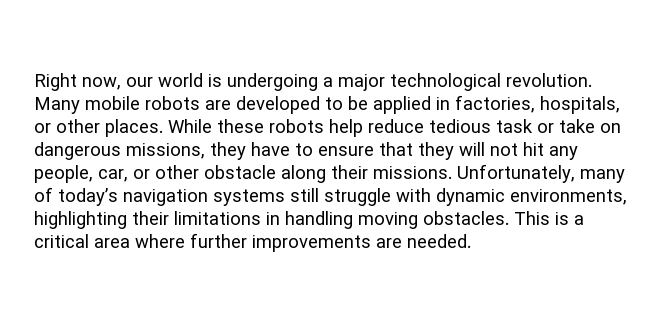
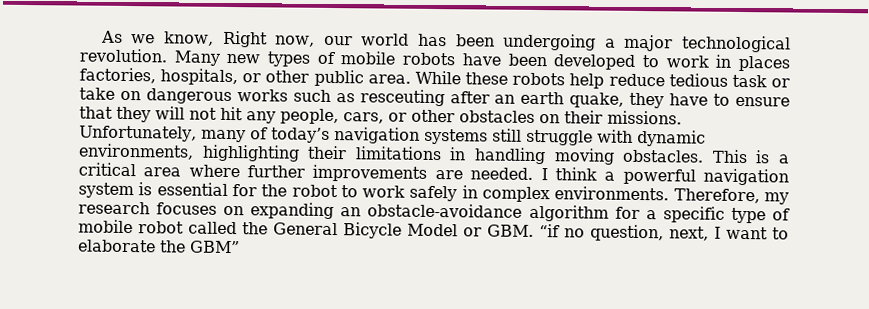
(34, 82) none -> [100,30,214,46] As we know,
[208,74,222,87] is -> [417,33,495,47] has been
[85,96,450,114] mobile robots are developed to be applied in -> [226,51,790,72] new types of mobile robots have been developed to work in places
[105,119,163,137] places. -> [313,69,411,87] public area.
[126,143,205,159] missions, -> [236,89,625,108] works such as resceuting after an earth quake,
[98,165,326,183] car, or other obstacle along -> [343,109,560,124] cars, or other obstacles on
(471, 241) none -> [540,167,790,186] [78,182,789,205] [78,201,791,224] [78,219,789,242] [78,239,240,254] I think a powerful navigation system is essential for the robot to work safely in complex environments. Therefore, my research focuses on expanding an obstacle-avoidance algorithm for a specific type of mobile robot called the General Bicycle Model or GBM. “if no question, next, I want to elaborate the GBM”

